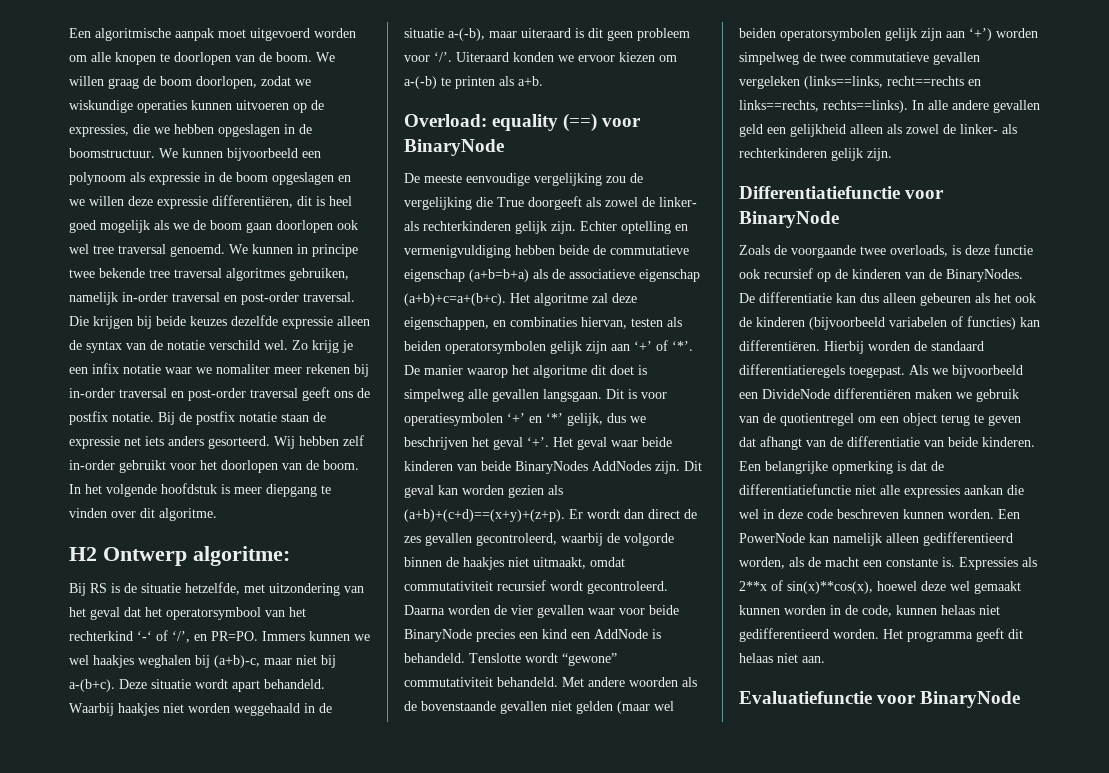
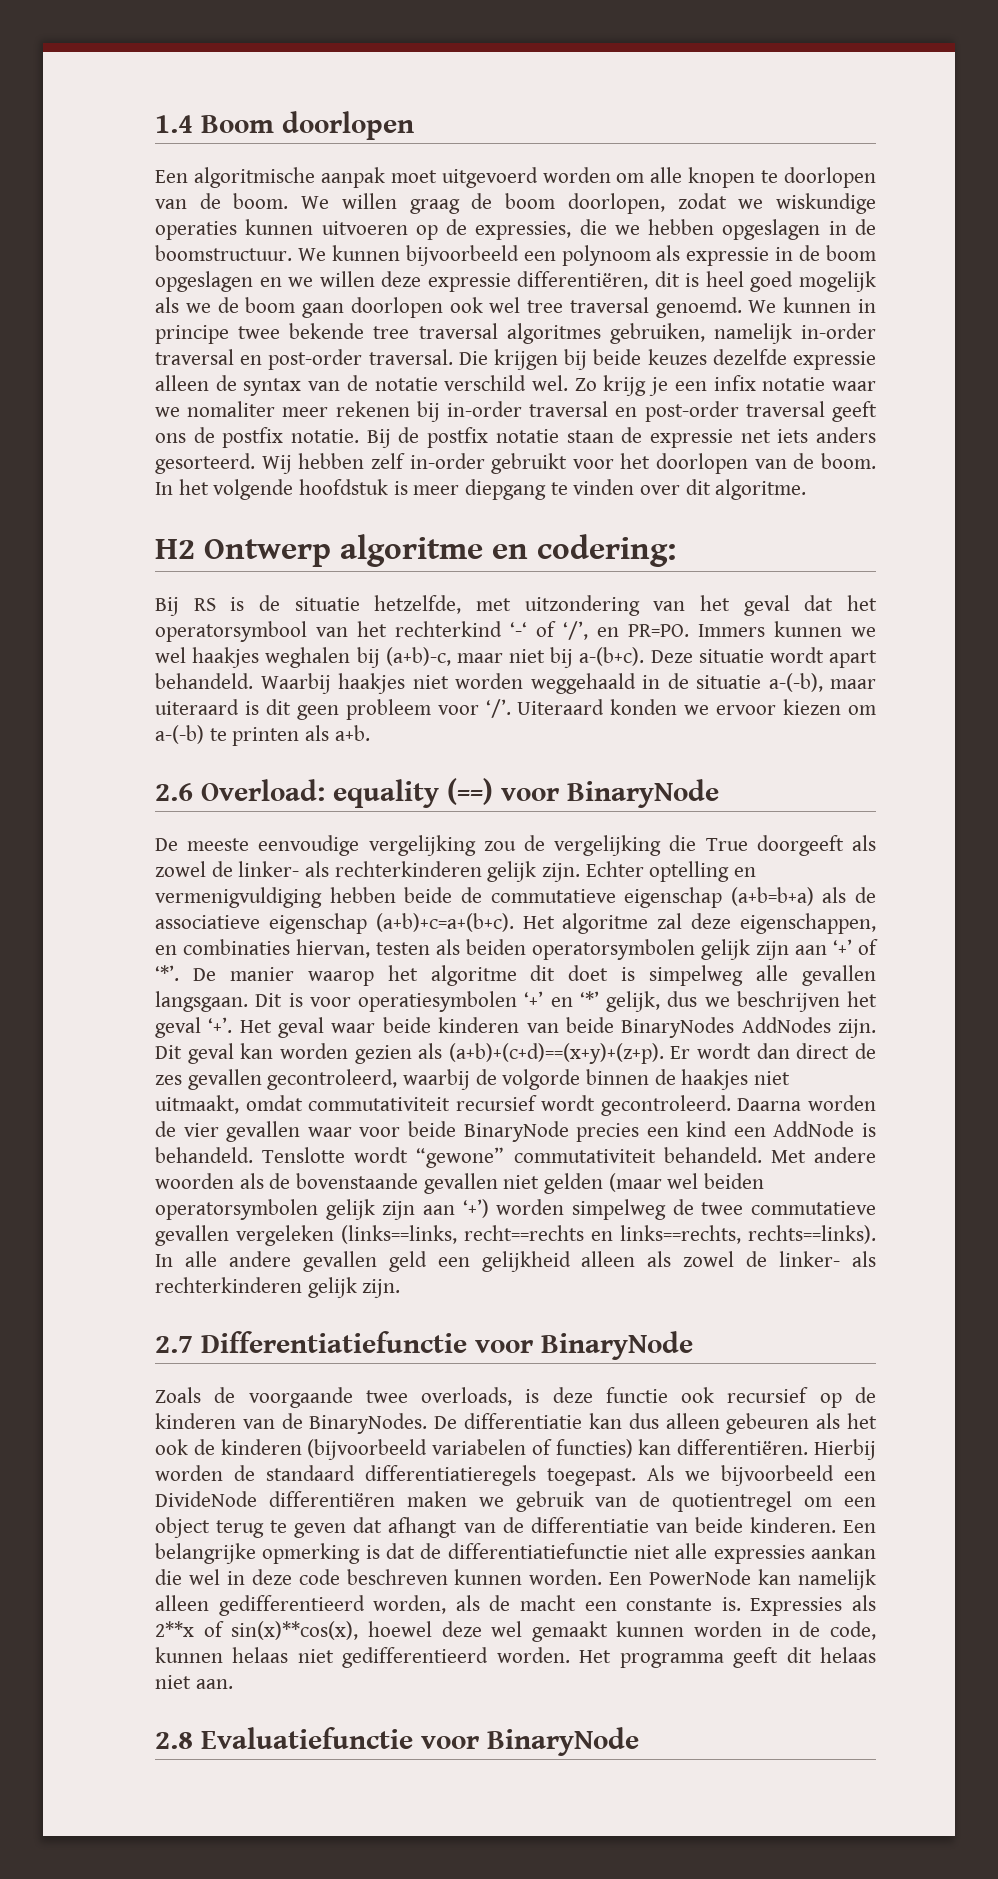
(69, 33) none -> [155,111,414,140] 1.4 Boom doorlopen //
[193,546,290,566] algoritme: -> [340,534,676,567] algoritme en codering:
(543, 81) none -> [155,783,193,801] 2.6
(892, 154) none -> [155,1336,193,1353] 2.7
(825, 659) none -> [155,1732,193,1749] 2.8

